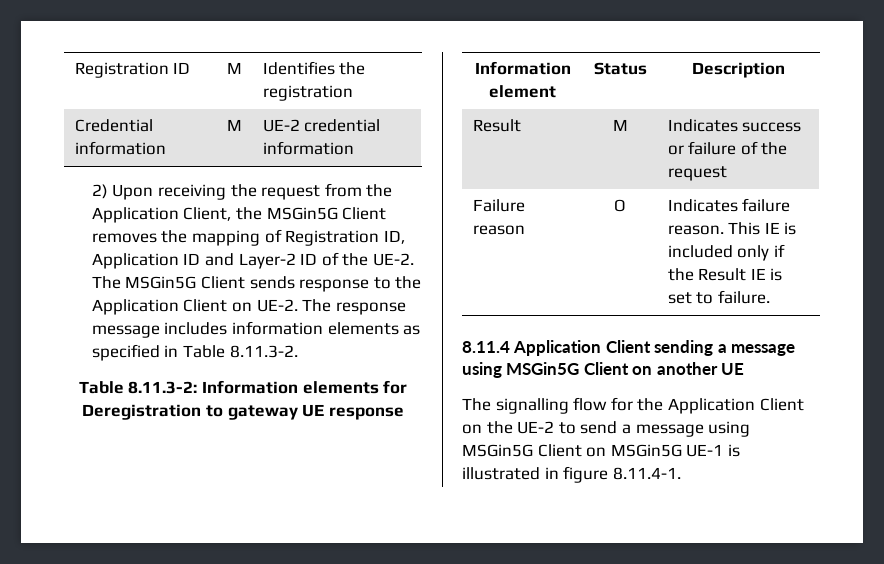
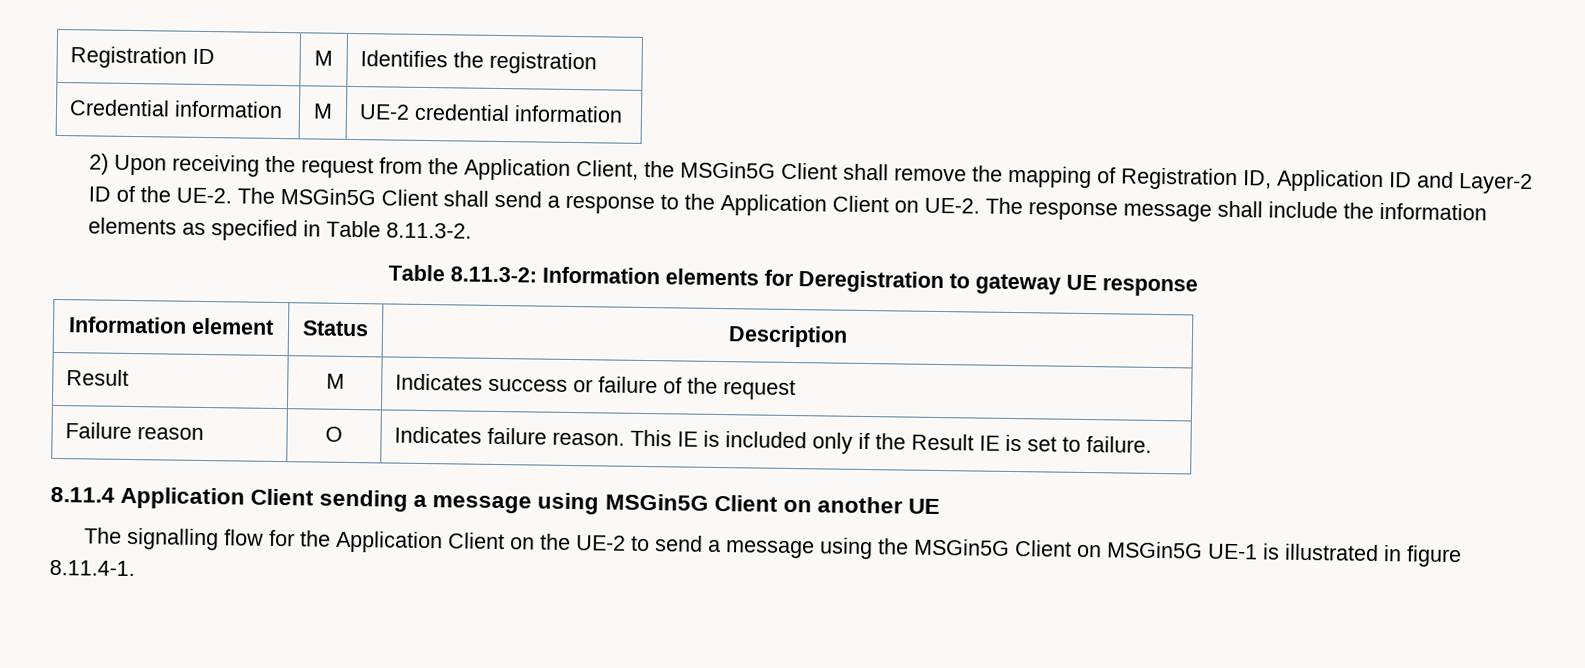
[91,233,157,243] removes -> [843,163,968,182] shall remove
[249,276,295,289] sends -> [443,190,561,208] shall send a
[164,322,228,335] includes -> [1217,200,1375,219] shall include the
(751, 429) none -> [878,538,910,555] the

